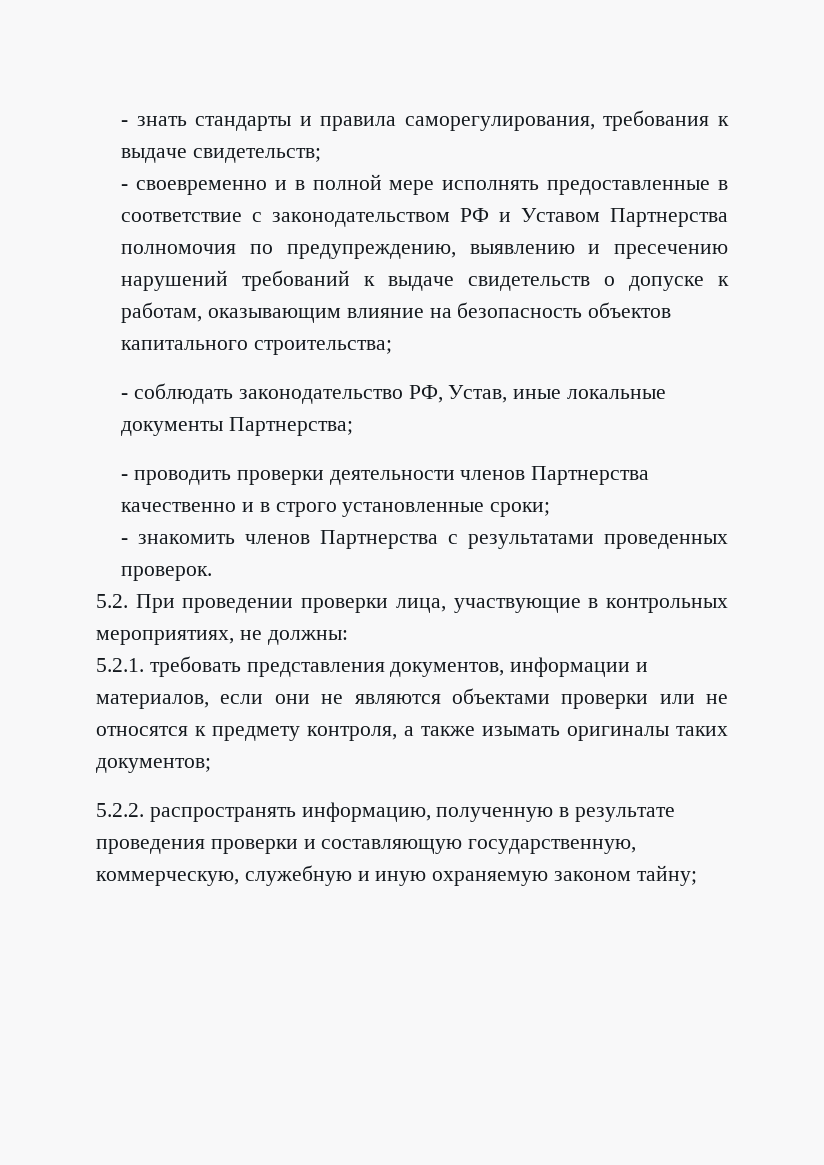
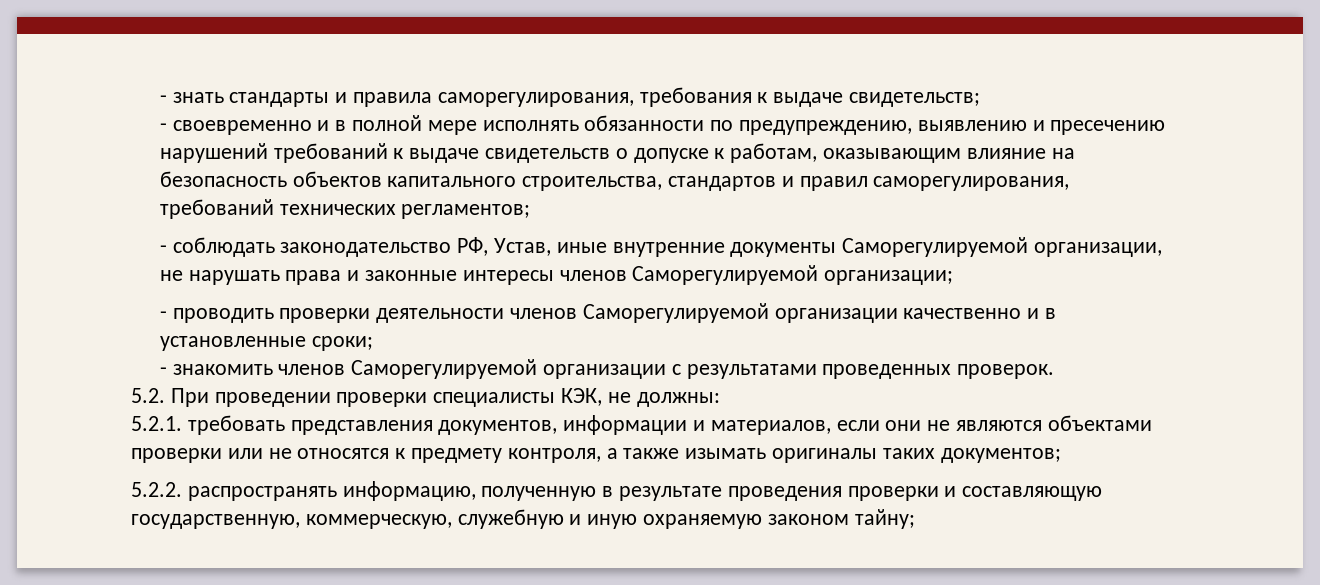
[547,180,728,195] [121,208,728,227] [121,244,237,254] предоставленные в соответствие с законодательством РФ и Уставом Партнерства полномочия -> [584,115,705,131] обязанности
[254,340,393,355] строительства; -> [522,176,1070,191] [159,199,531,219] строительства, стандартов и правил саморегулирования, требований технических регламентов;
[567,389,667,399] [121,417,354,436] локальные документы Партнерства; -> [612,237,1162,257] [159,265,954,285] внутренние документы Саморегулируемой организации, не нарушать права и законные интересы членов Саморегулируемой организации;
[531,466,650,485] Партнерства -> [582,303,898,323] Саморегулируемой организации
[275,502,337,517] строго -> (1056, 313) none
[320,530,439,549] Партнерства -> [351,359,666,379] Саморегулируемой организации
[395,598,728,613] [96,630,234,645] лица, участвующие в контрольных мероприятиях, -> [433,388,603,407] специалисты КЭК,

